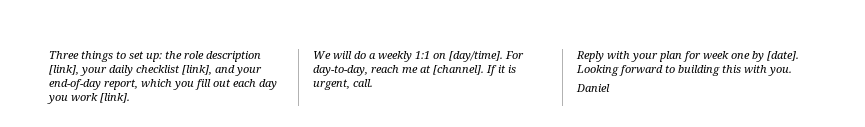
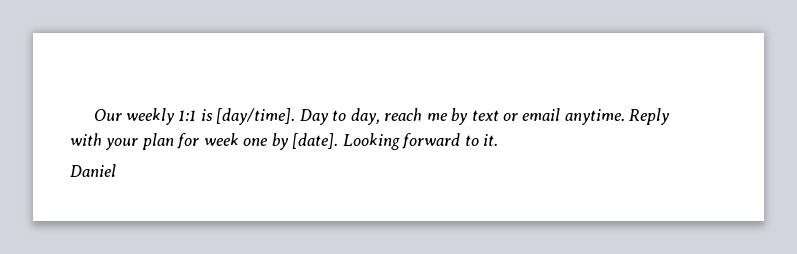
[49,51,261,62] [49,65,262,76] [49,79,277,90] [47,93,130,104] [313,51,524,62] [313,65,516,76] [313,79,373,90] Three things to set up: the role description [link], your daily checklist [link], and your end-of-day report, which you fill out each day you work [link]. // We will do a weekly 1:1 on [day/time]. For day-to-day, reach me at [channel]. If it is urgent, call. // -> [93,108,625,125] Our weekly 1:1 is [day/time]. Day to day, reach me by text or email anytime.
[678,65,792,76] building this with you. -> [483,134,499,146] it.

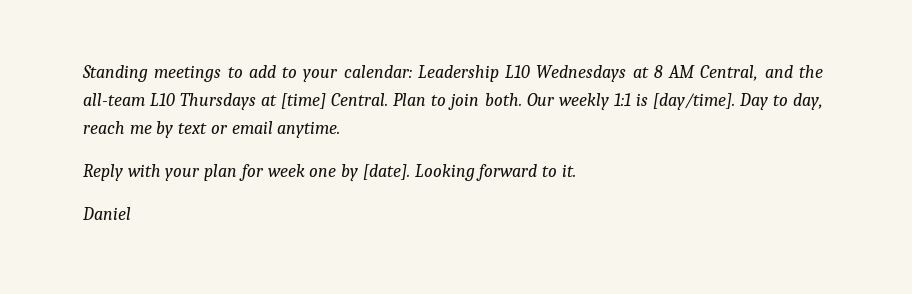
(93, 115) none -> [82,65,823,82] [83,93,522,110] Standing meetings to add to your calendar: Leadership L10 Wednesdays at 8 AM Central, and the all-team L10 Thursdays at [time] Central. Plan to join both.
(625, 117) none -> (341, 129) //

